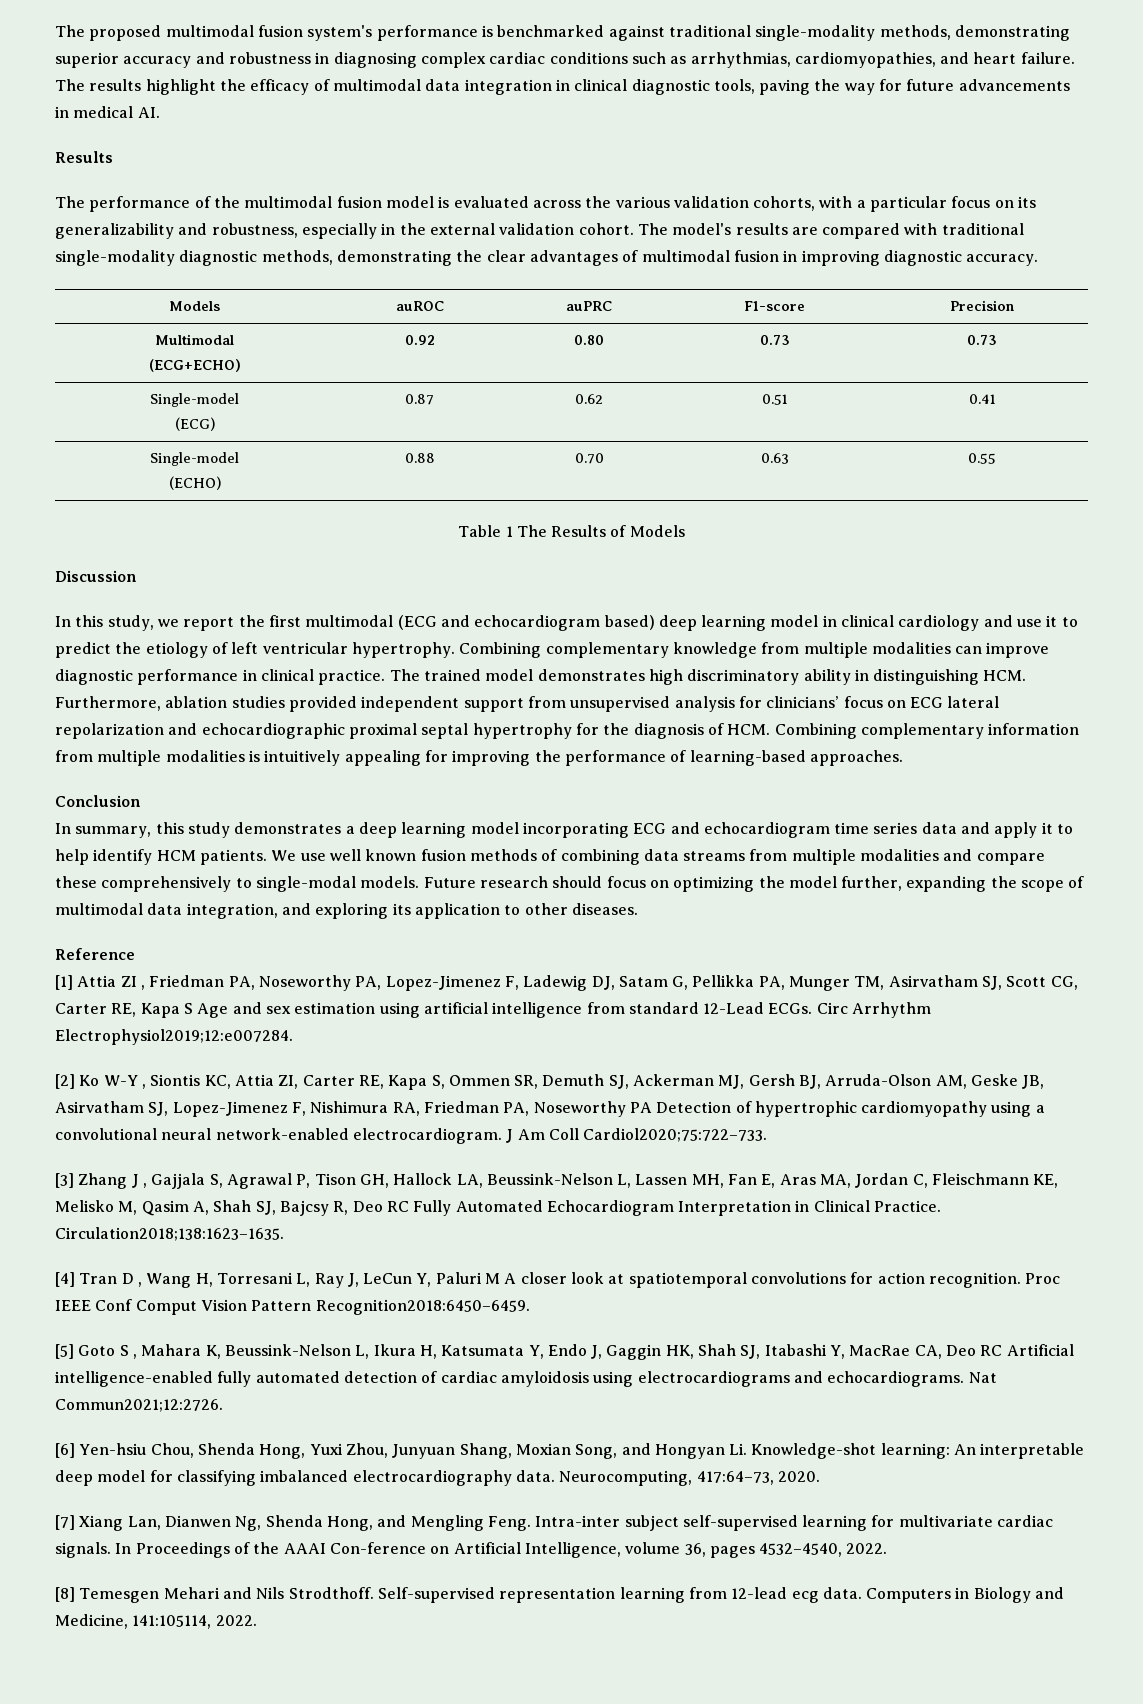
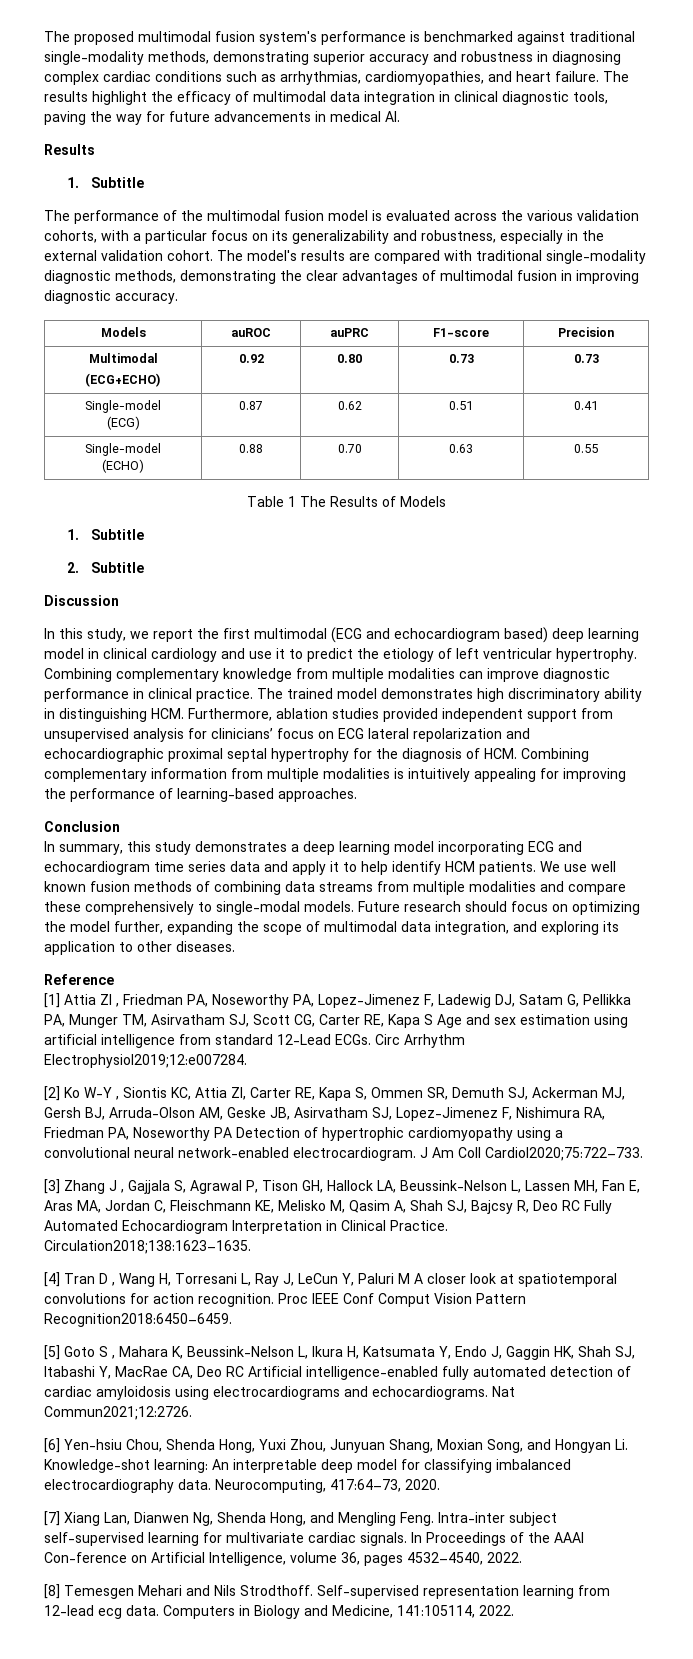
(113, 157) none -> [67,177,144,188] // 1. Subtitle
(685, 531) none -> [67,529,144,540] [67,562,144,573] // 1. Subtitle // 2. Subtitle

